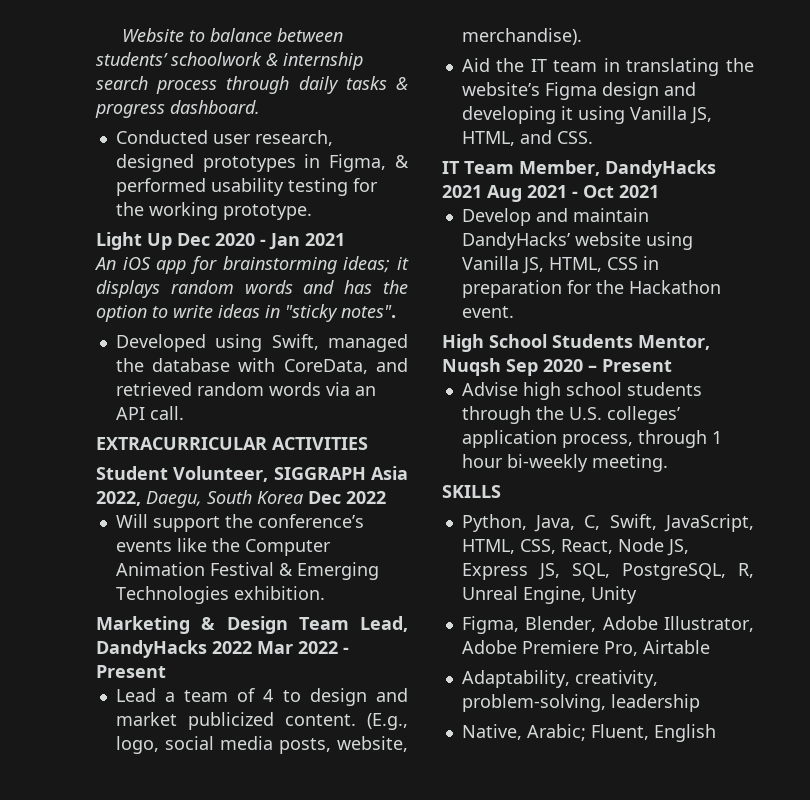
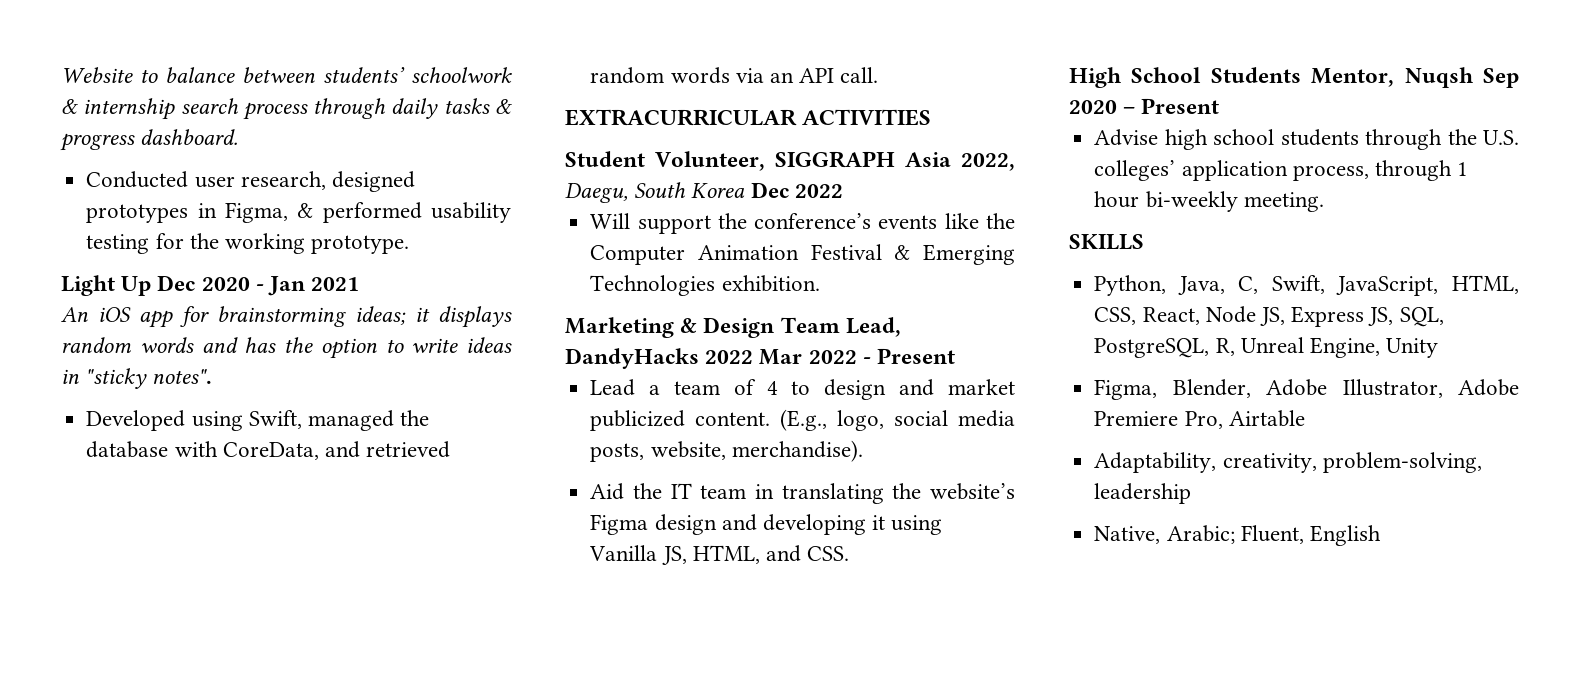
[442,160,716,178] [442,185,659,202] [461,208,649,226] [461,232,693,250] [461,256,659,274] [461,280,721,298] [461,306,514,318] // IT Team Member, DandyHacks 2021 Aug 2021 - Oct 2021 // Develop and maintain DandyHacks’ website using Vanilla JS, HTML, CSS in preparation for the Hackathon event. -> (850, 553) none

